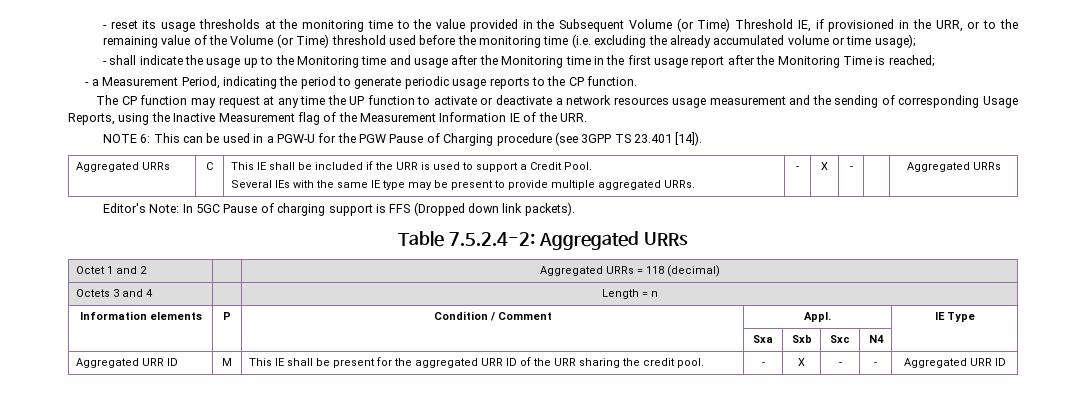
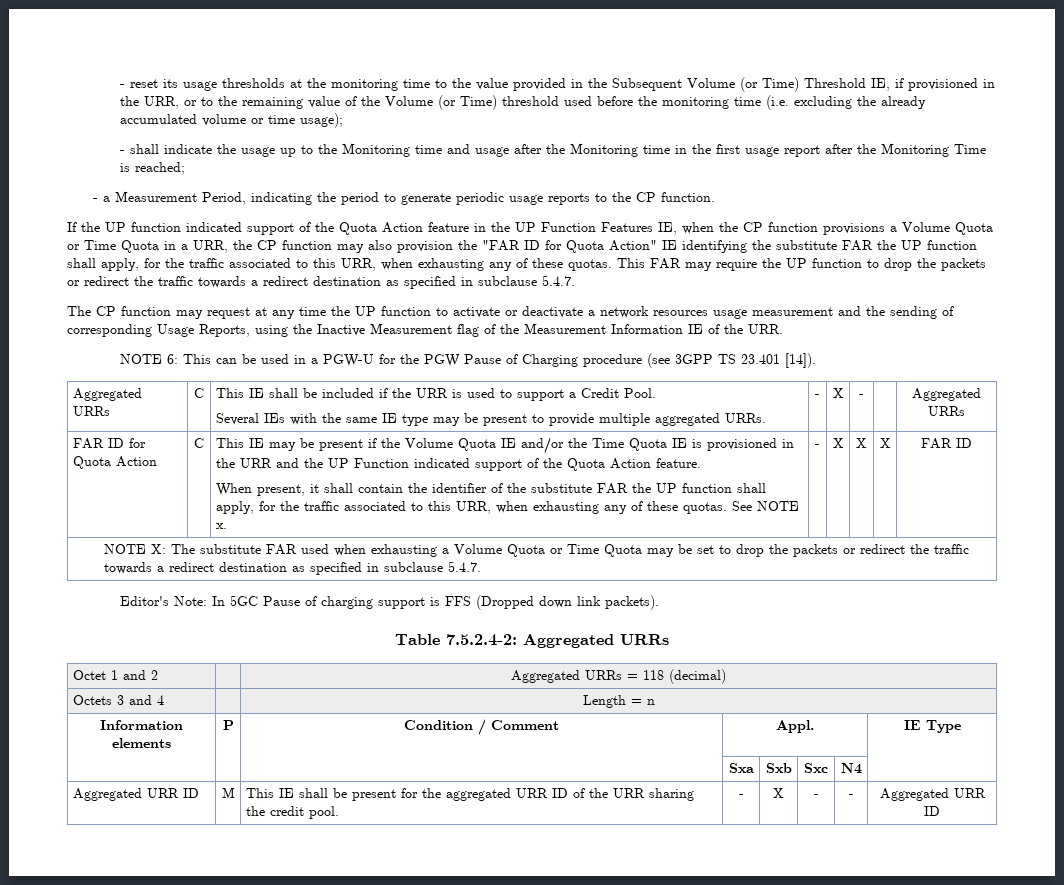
(638, 81) none -> [67,222,993,235] [67,240,977,253] [67,258,986,271] [67,275,575,289] // If the UP function indicated support of the Quota Action feature in the UP Function Features IE, when the CP function provisions a Volume Quota or Time Quota in a URR, the CP function may also provision the "FAR ID for Quota Action" IE identifying the substitute FAR the UP function shall apply, for the traffic associated to this URR, when exhausting any of these quotas. This FAR may require the UP function to drop the packets or redirect the traffic towards a redirect destination as specified in subclause 5.4.7.
(1001, 166) none -> [72,438,146,449] [72,456,157,469] [194,438,204,448] [215,437,794,454] [215,458,701,471] [215,483,766,496] [215,501,799,514] [215,523,227,529] [815,444,820,448] [832,438,844,448] [856,438,867,448] [879,438,891,448] [921,438,972,449] [104,544,970,557] [104,561,482,575] // FAR ID for Quota Action | C | This IE may be present if the Volume Quota IE and/or the Time Quota IE is provisioned in the URR and the UP Function indicated support of the Quota Action feature. // When present, it shall contain the identifier of the substitute FAR the UP function shall apply, for the traffic associated to this URR, when exhausting any of these quotas. See NOTE x. | - | X | X | X | FAR ID // NOTE X: The substitute FAR used when exhausting a Volume Quota or Time Quota may be set to drop the packets or redirect the traffic towards a redirect destination as specified in subclause 5.4.7.

